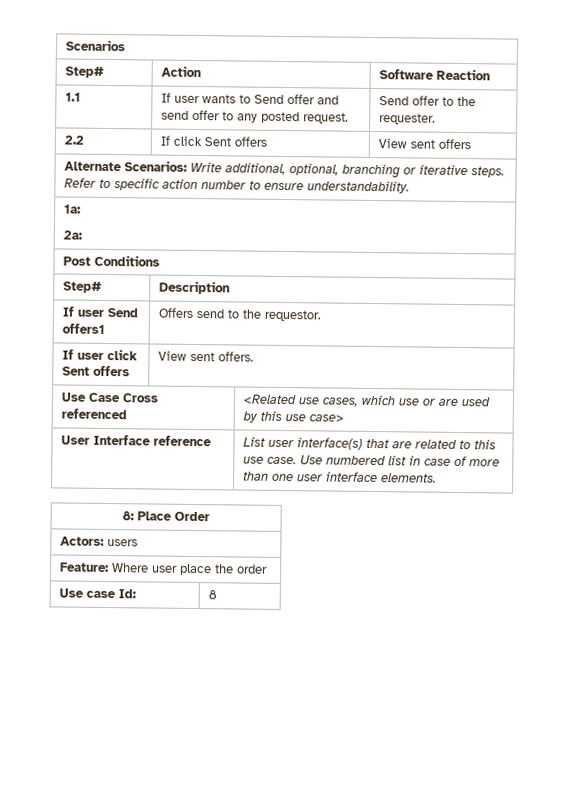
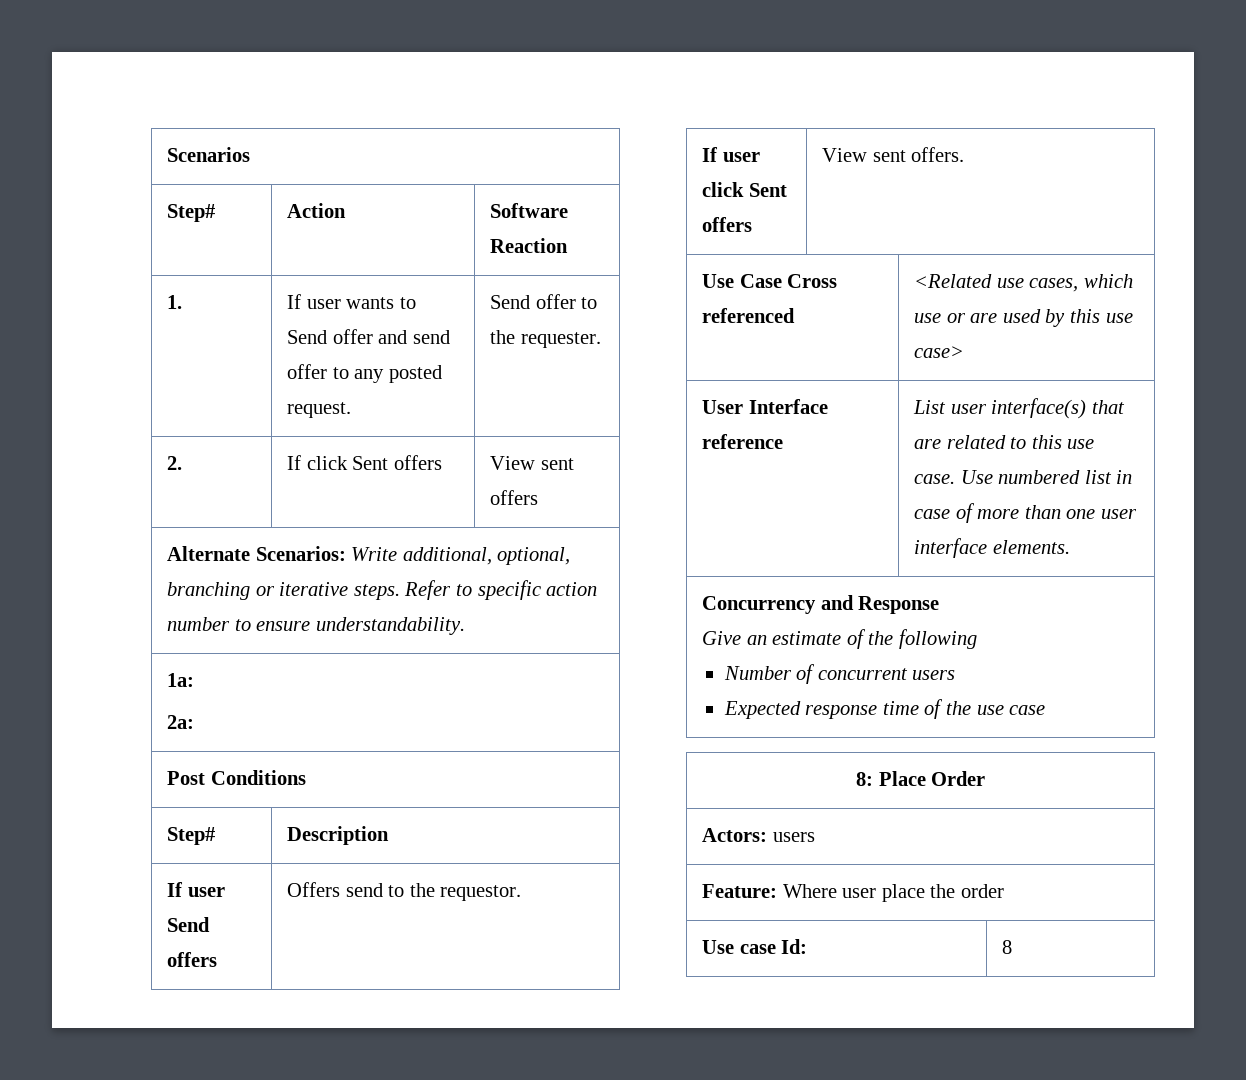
[65,92,82,102] 1.1 -> [167,295,183,309] 1.
[64,135,85,145] 2.2 -> [167,456,183,470] 2.
[62,323,106,334] offers1 -> [167,952,218,967] offers
(438, 478) none -> [702,595,940,614] [702,629,977,649] [723,664,956,684] [723,699,1046,719] // Concurrency and Response // Give an estimate of the following // Number of concurrent users // Expected response time of the use case

